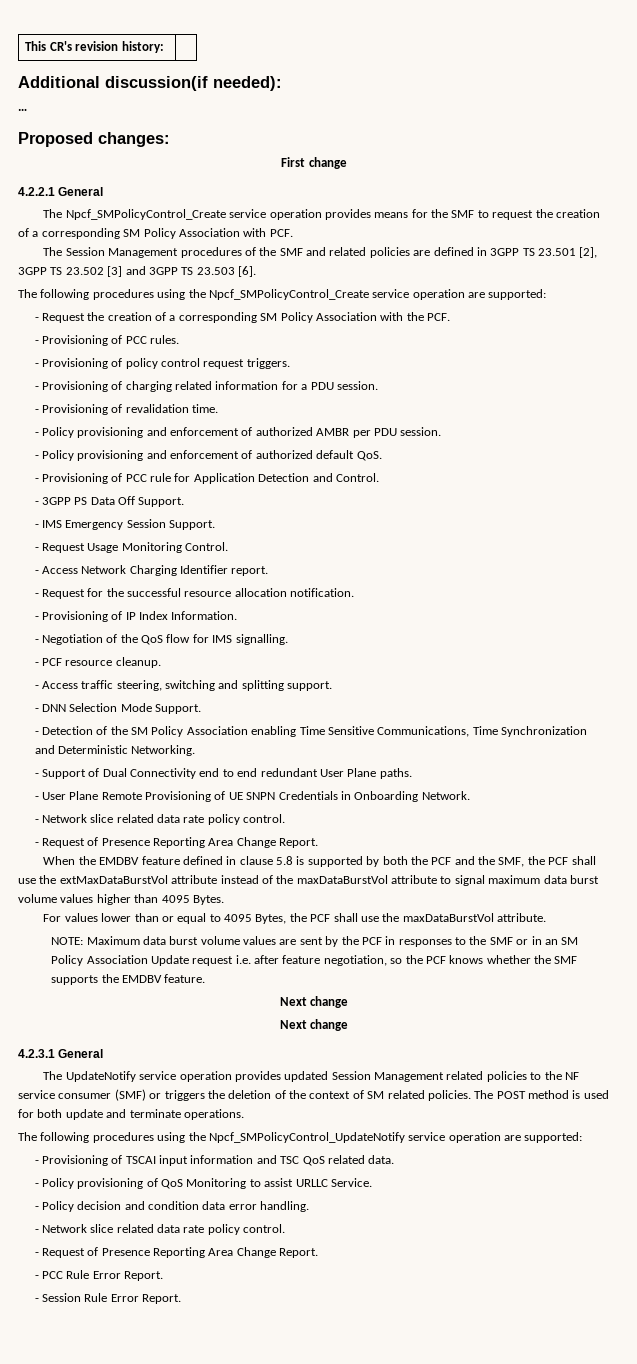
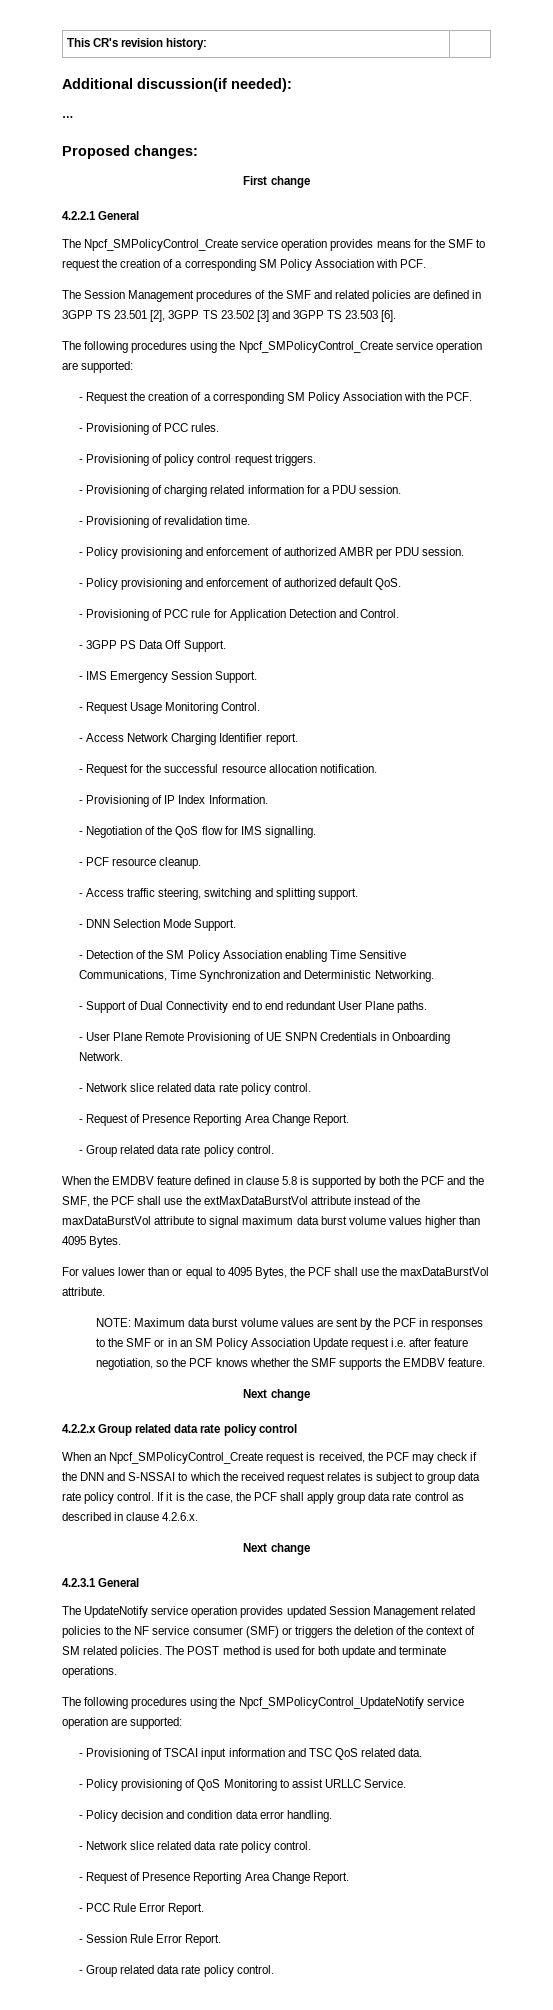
(319, 843) none -> [79,1145,274,1157] // - Group related data rate policy control.
(349, 1002) none -> [62,1424,297,1436] [62,1452,478,1464] [62,1472,481,1484] [62,1492,464,1504] [62,1512,199,1521] // 4.2.2.x Group related data rate policy control // When an Npcf_SMPolicyControl_Create request is received, the PCF may check if the DNN and S-NSSAI to which the received request relates is subject to group data rate policy control. If it is the case, the PCF shall apply group data rate control as described in clause 4.2.6.x.
(182, 1299) none -> [79,1965,274,1977] // - Group related data rate policy control.

